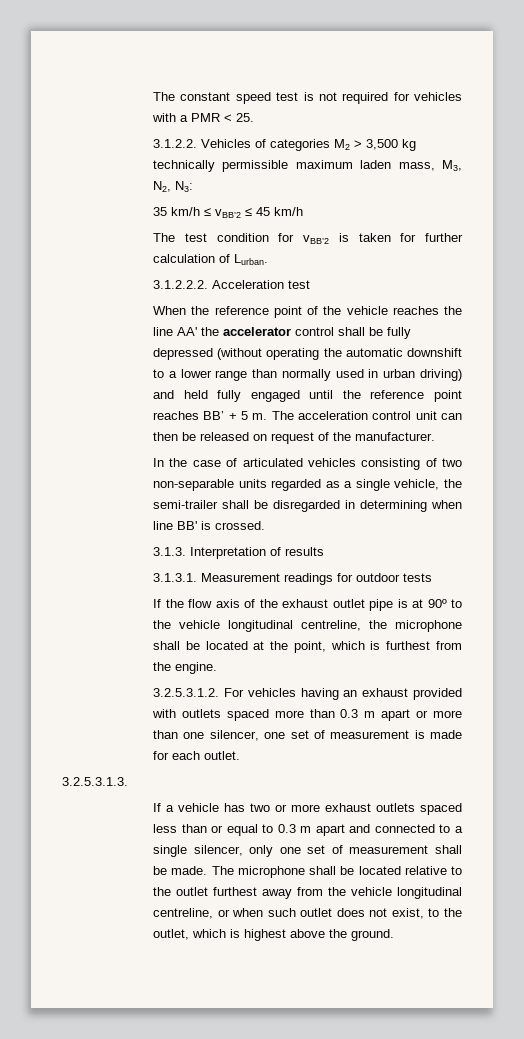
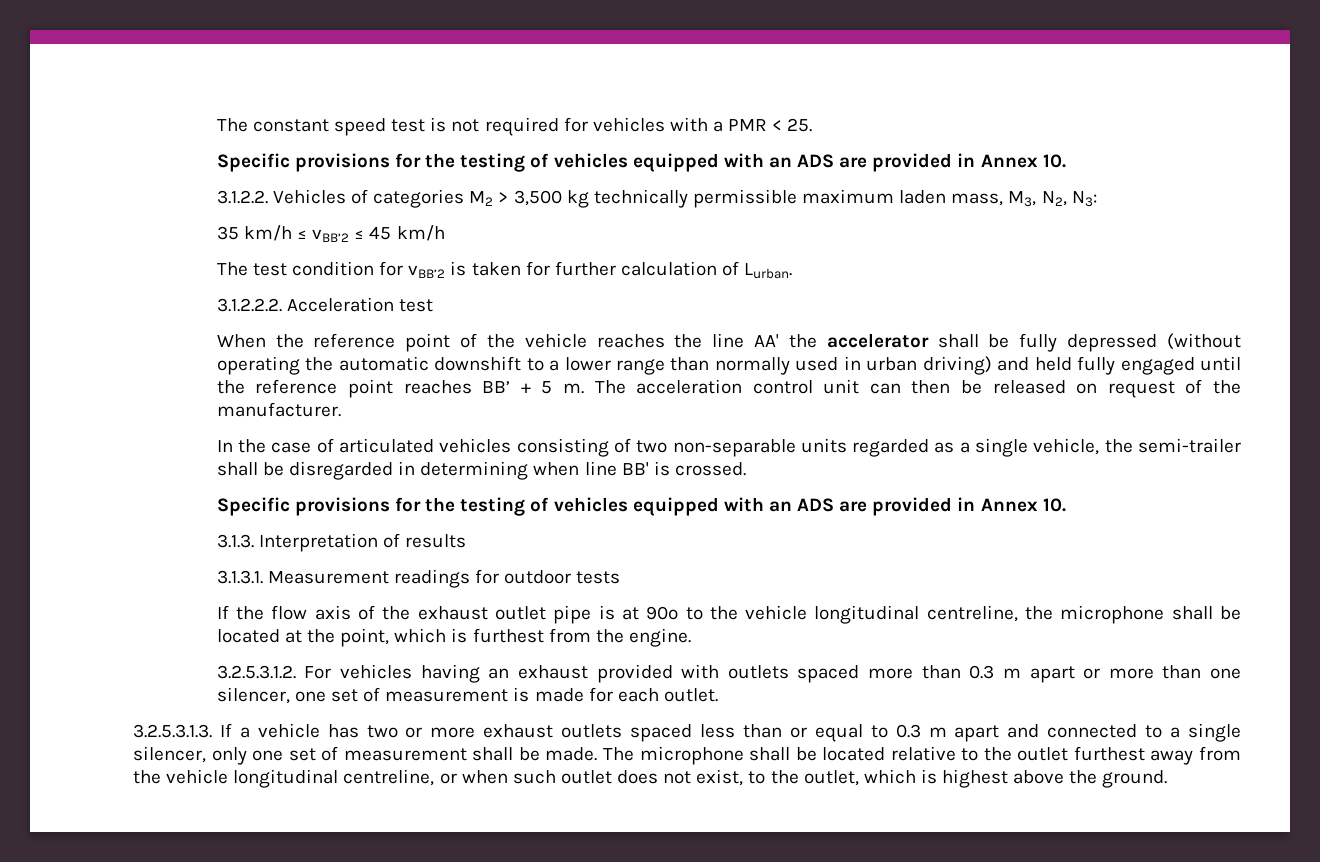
(255, 117) none -> [216,153,1066,172] // Specific provisions for the testing of vehicles equipped with an ADS are provided in Annex 10.
[295,327,335,336] control -> (929, 340) none
(266, 525) none -> [216,497,1066,516] // Specific provisions for the testing of vehicles equipped with an ADS are provided in Annex 10.
(128, 781) // -> (212, 731) none

